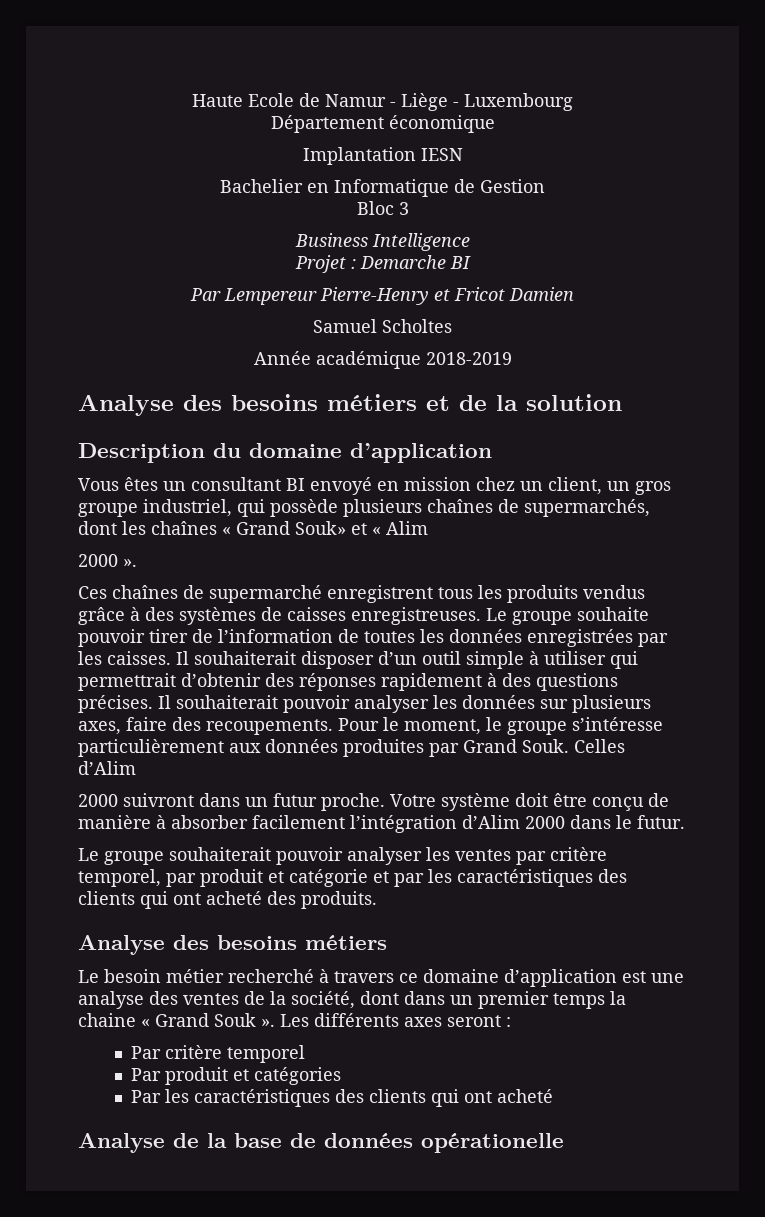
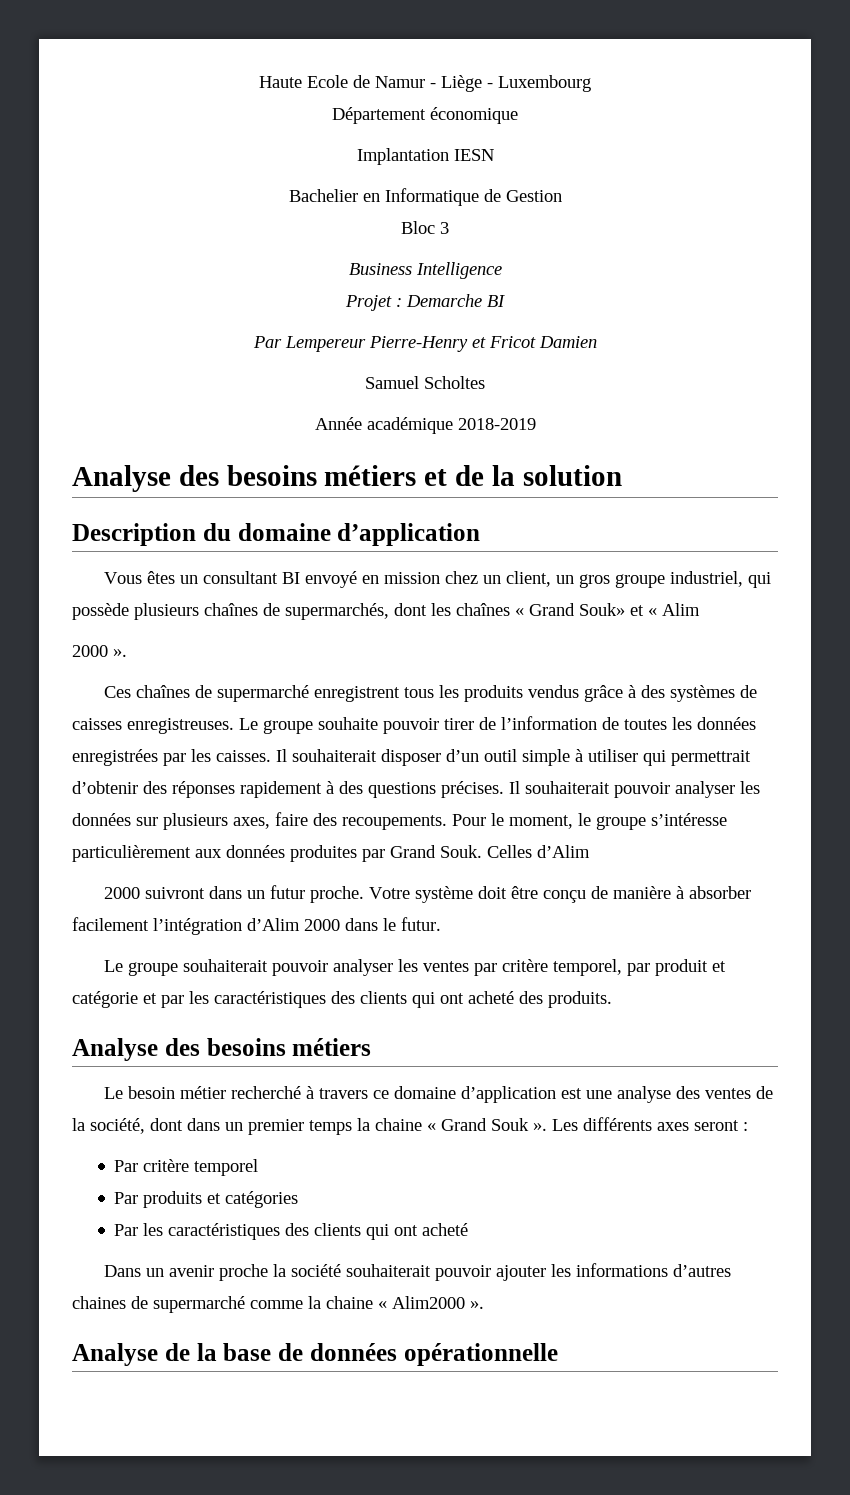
[165,1067,229,1085] produit -> [143,1191,203,1208] produits
(554, 1096) none -> [103,1263,731,1281] [72,1296,484,1313] // Dans un avenir proche la société souhaiterait pouvoir ajouter les informations d’autres chaines de supermarché comme la chaine « Alim2000 ».
[421,1133,564,1153] opérationelle -> [403,1343,558,1366] opérationnelle

